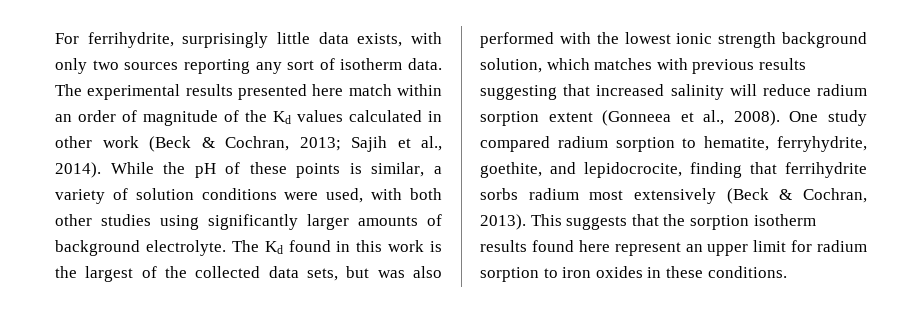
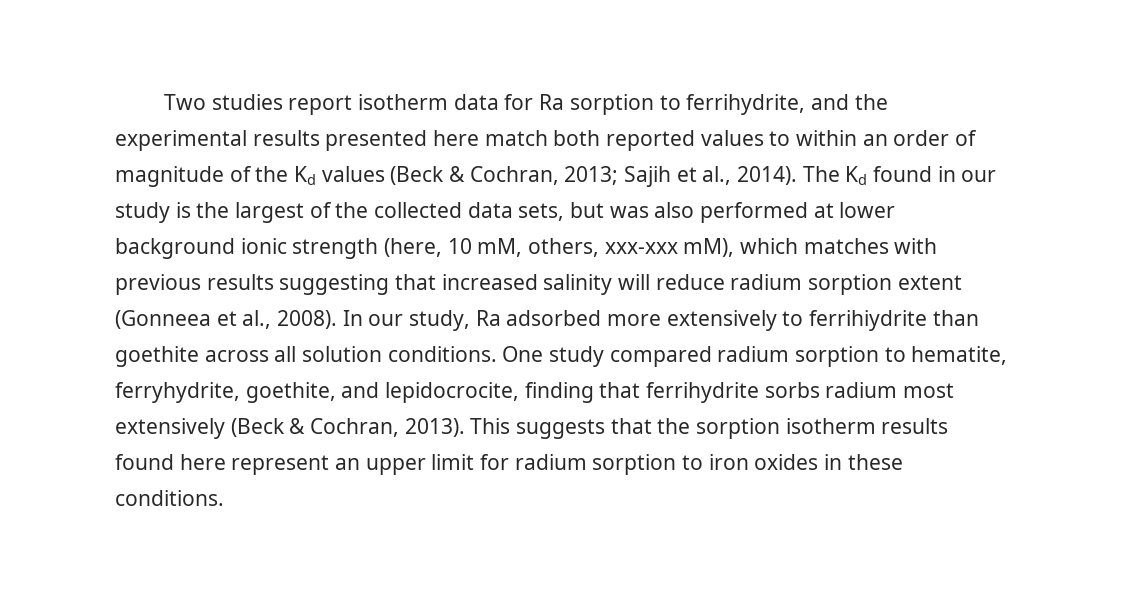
[55,32,442,48] [55,58,442,74] [55,84,82,96] For ferrihydrite, surprisingly little data exists, with only two sources reporting any sort of isotherm data. The -> [164,94,888,115] Two studies report isotherm data for Ra sorption to ferrihydrite, and the
(392, 90) none -> [553,130,791,151] both reported values to
[349,110,442,122] [55,136,139,148] calculated in other work -> (385, 174) none
[110,162,442,178] [55,188,442,204] [55,214,442,230] [55,240,226,256] While the pH of these points is similar, a variety of solution conditions were used, with both other studies using significantly larger amounts of background electrolyte. -> (798, 175) none
[356,240,425,252] this work -> [961,170,997,182] [115,202,170,223] our study
[559,32,867,48] [480,58,542,73] with the lowest ionic strength background solution, -> [813,202,896,218] [115,238,735,259] at lower background ionic strength (here, 10 mM, others, xxx-xxx mM),
(780, 118) none -> [342,310,979,331] [115,346,497,367] In our study, Ra adsorbed more extensively to ferrihiydrite than goethite across all solution conditions.

